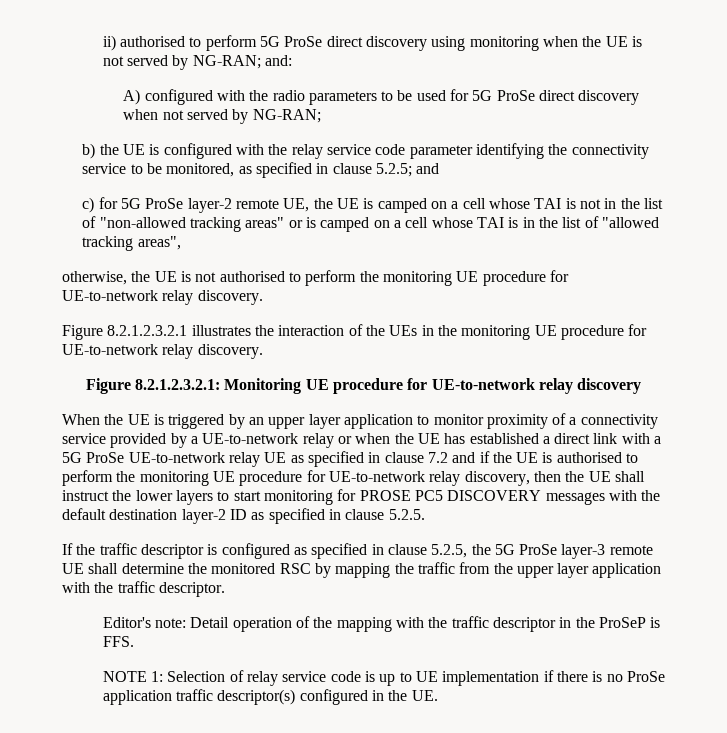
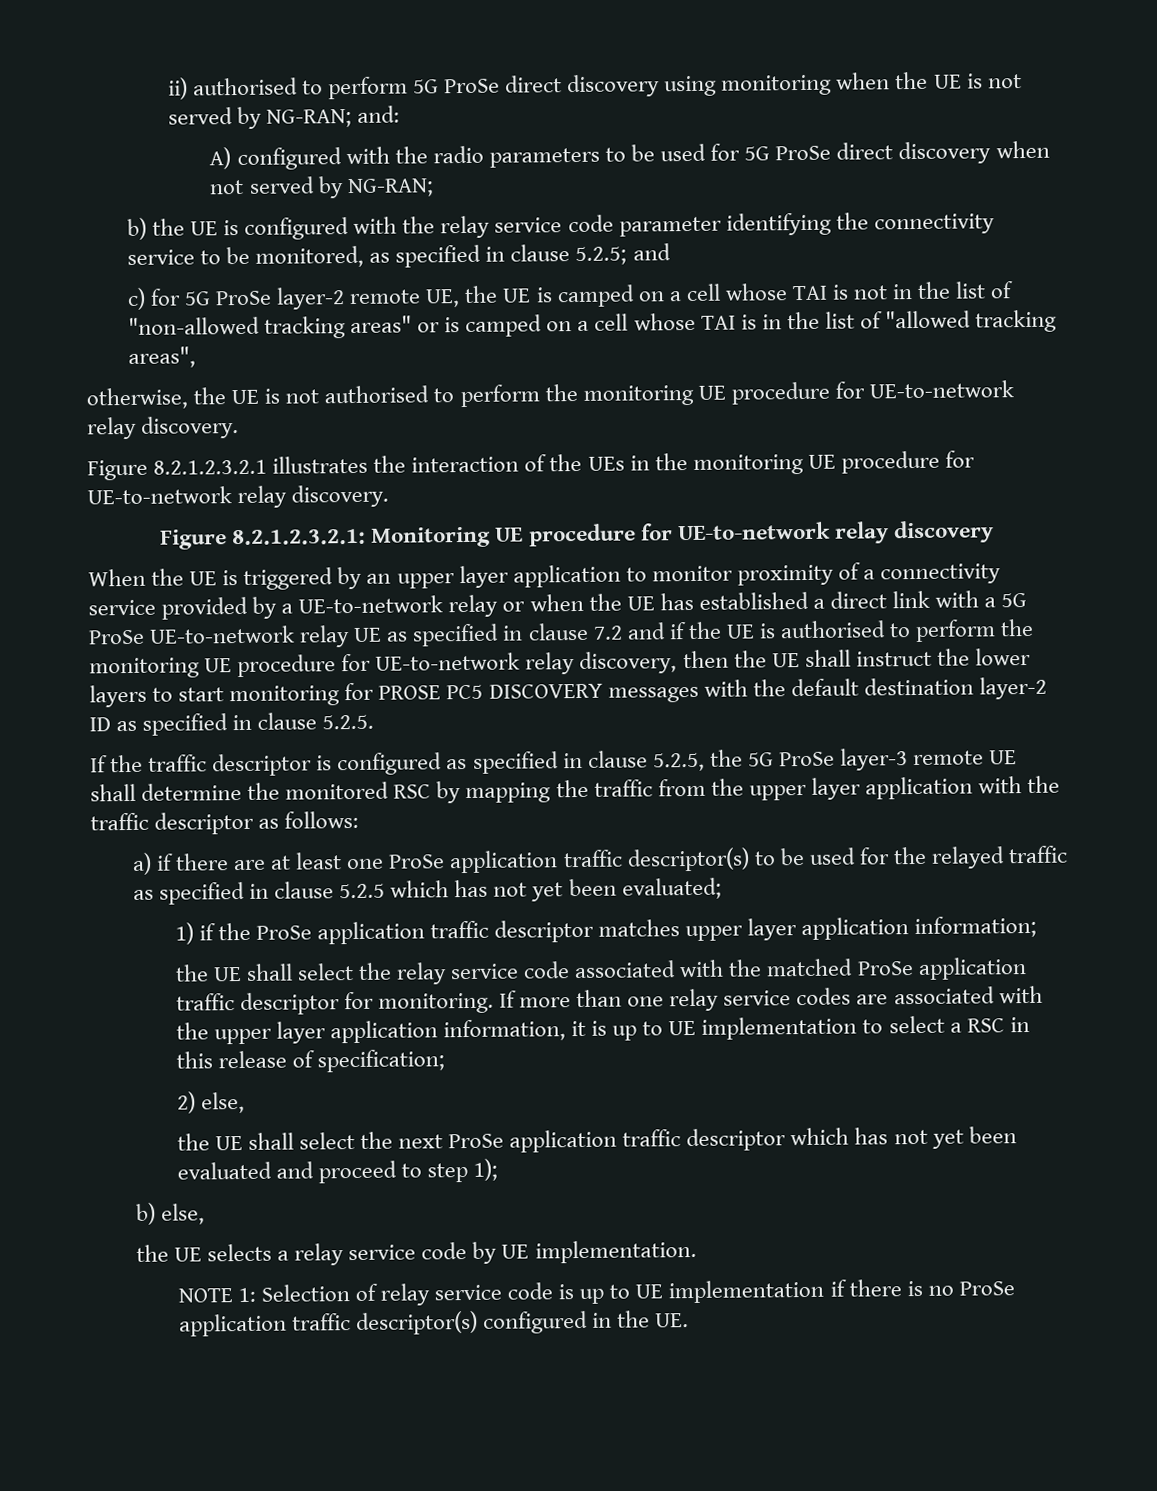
[158,582,225,597] [102,616,661,632] [102,636,134,647] descriptor. // Editor's note: Detail operation of the mapping with the traffic descriptor in the ProSeP is FFS. -> [154,810,360,835] [131,845,1069,875] [132,877,722,905] [174,915,1038,945] [174,957,1027,985] [175,985,1043,1016] [175,1015,1030,1045] [175,1049,445,1073] [176,1091,245,1114] [176,1126,1017,1153] [176,1158,499,1184] [135,1202,205,1225] [135,1239,697,1266] descriptor as follows: // a) if there are at least one ProSe application traffic descriptor(s) to be used for the relayed traffic as specified in clause 5.2.5 which has not yet been evaluated; // 1) if the ProSe application traffic descriptor matches upper layer application information; // the UE shall select the relay service code associated with the matched ProSe application traffic descriptor for monitoring. If more than one relay service codes are associated with the upper layer application information, it is up to UE implementation to select a RSC in this release of specification; // 2) else, // the UE shall select the next ProSe application traffic descriptor which has not yet been evaluated and proceed to step 1); // b) else, // the UE selects a relay service code by UE implementation.

